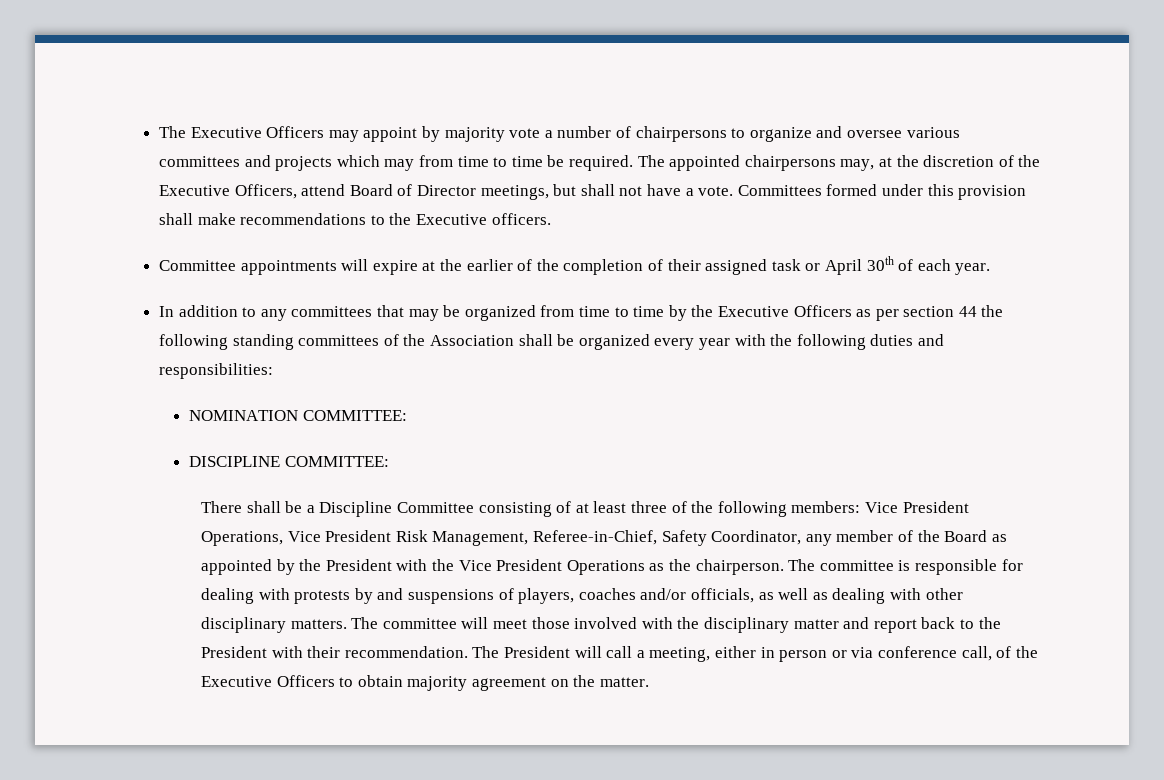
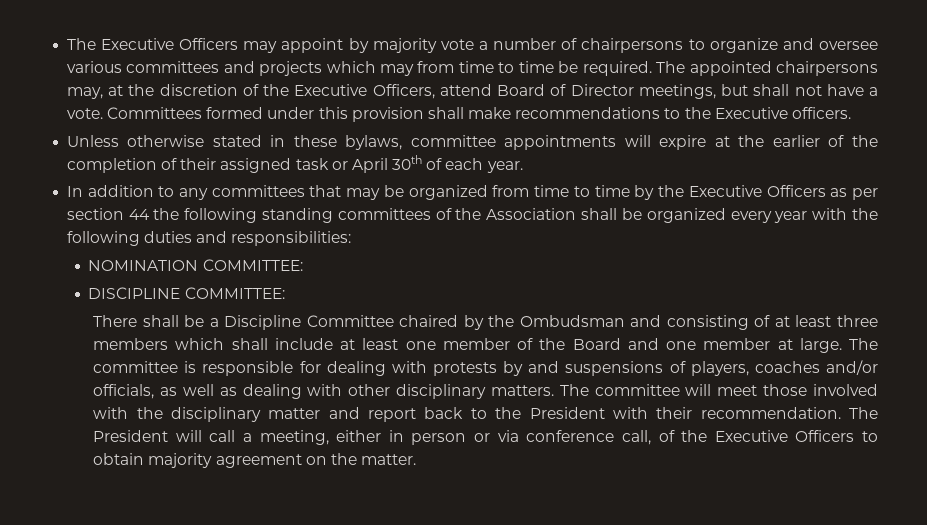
[159,260,237,271] Committee -> [66,135,496,150] Unless otherwise stated in these bylaws, committee
(475, 507) none -> [399,315,662,330] chaired by the Ombudsman and
[671,501,969,517] [201,530,1007,546] [201,559,784,575] of the following members: Vice President Operations, Vice President Risk Management, Referee-in-Chief, Safety Coordinator, any member of the Board as appointed by the President with the Vice President Operations as the chairperson. -> [93,338,842,353] members which shall include at least one member of the Board and one member at large.

